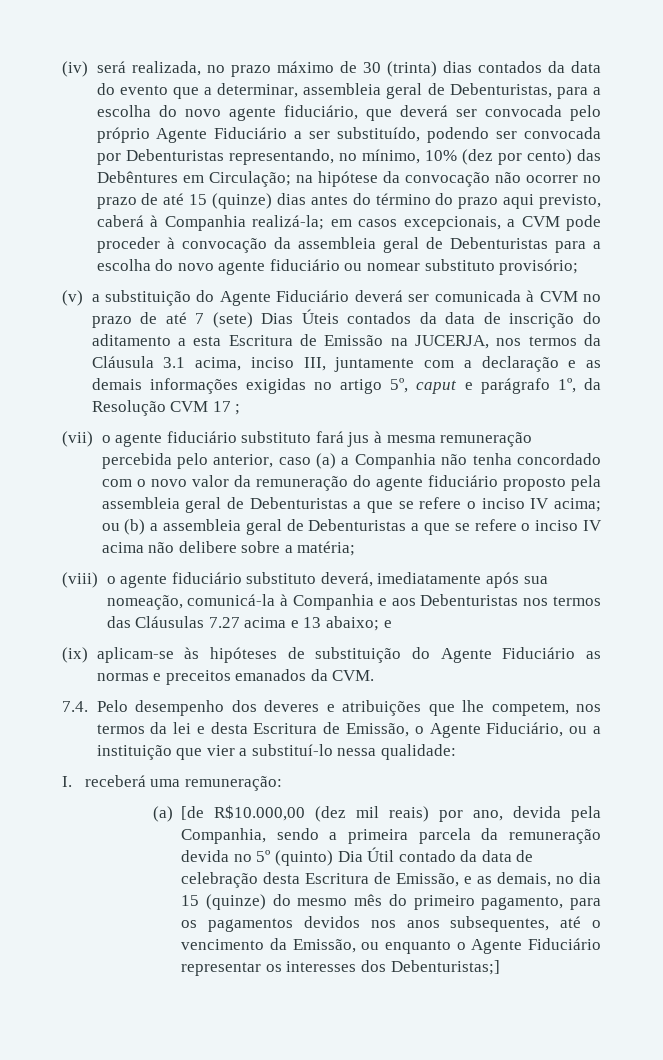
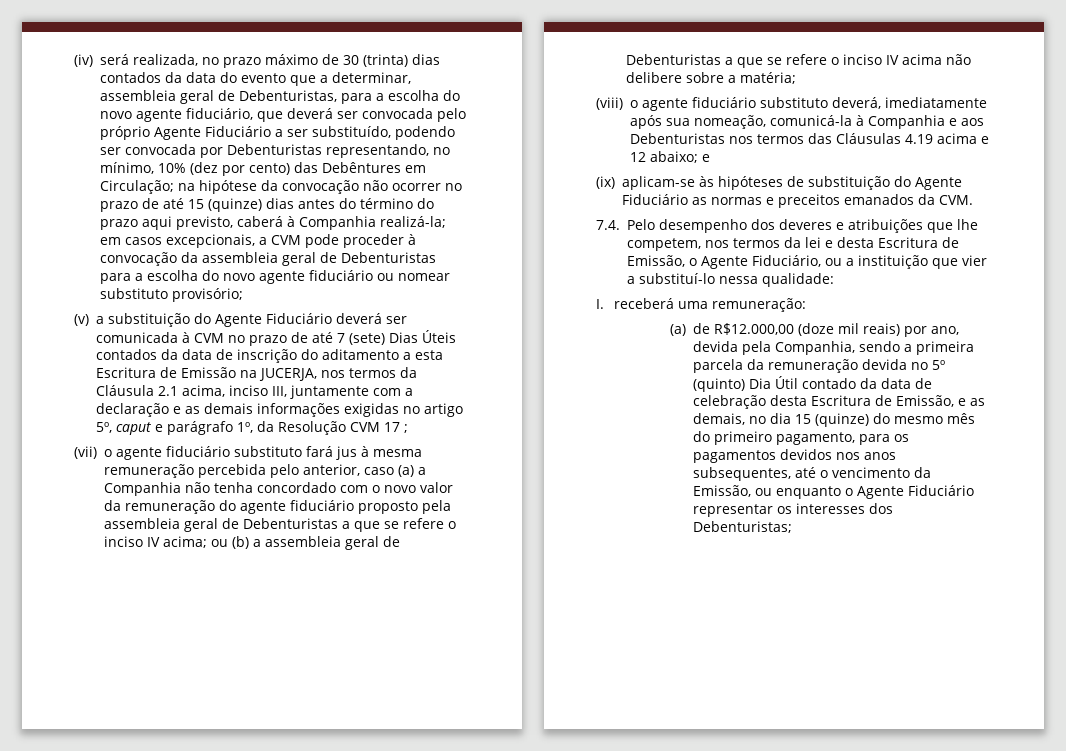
[163,357,186,368] 3.1 -> [158,386,178,396] 2.1
[208,617,240,628] 7.27 -> [905,134,933,144] 4.19
[303,617,322,628] 13 -> [630,152,646,162] 12
[181,805,347,822] [de R$10.000,00 (dez -> [692,323,834,336] de R$12.000,00 (doze
[390,960,500,975] Debenturistas;] -> [692,521,792,533] Debenturistas;

